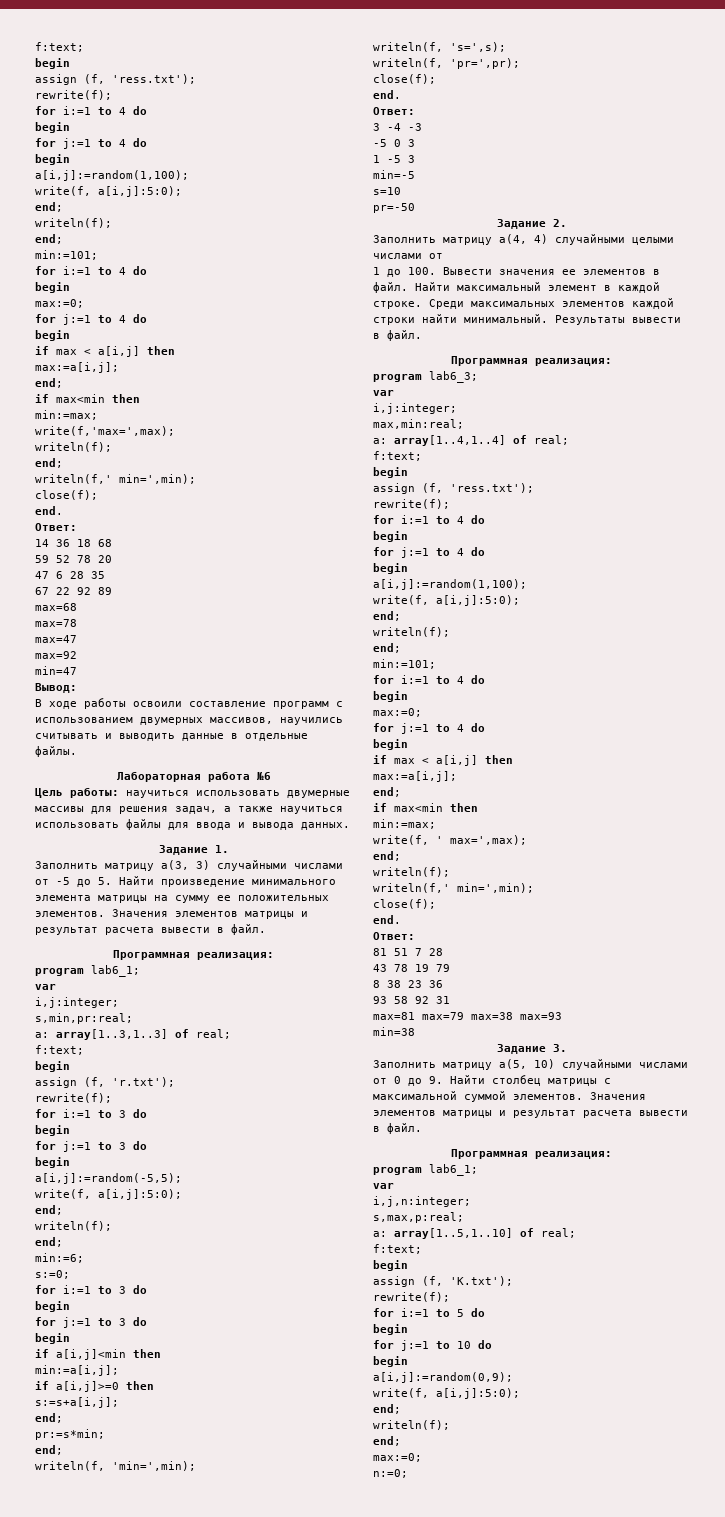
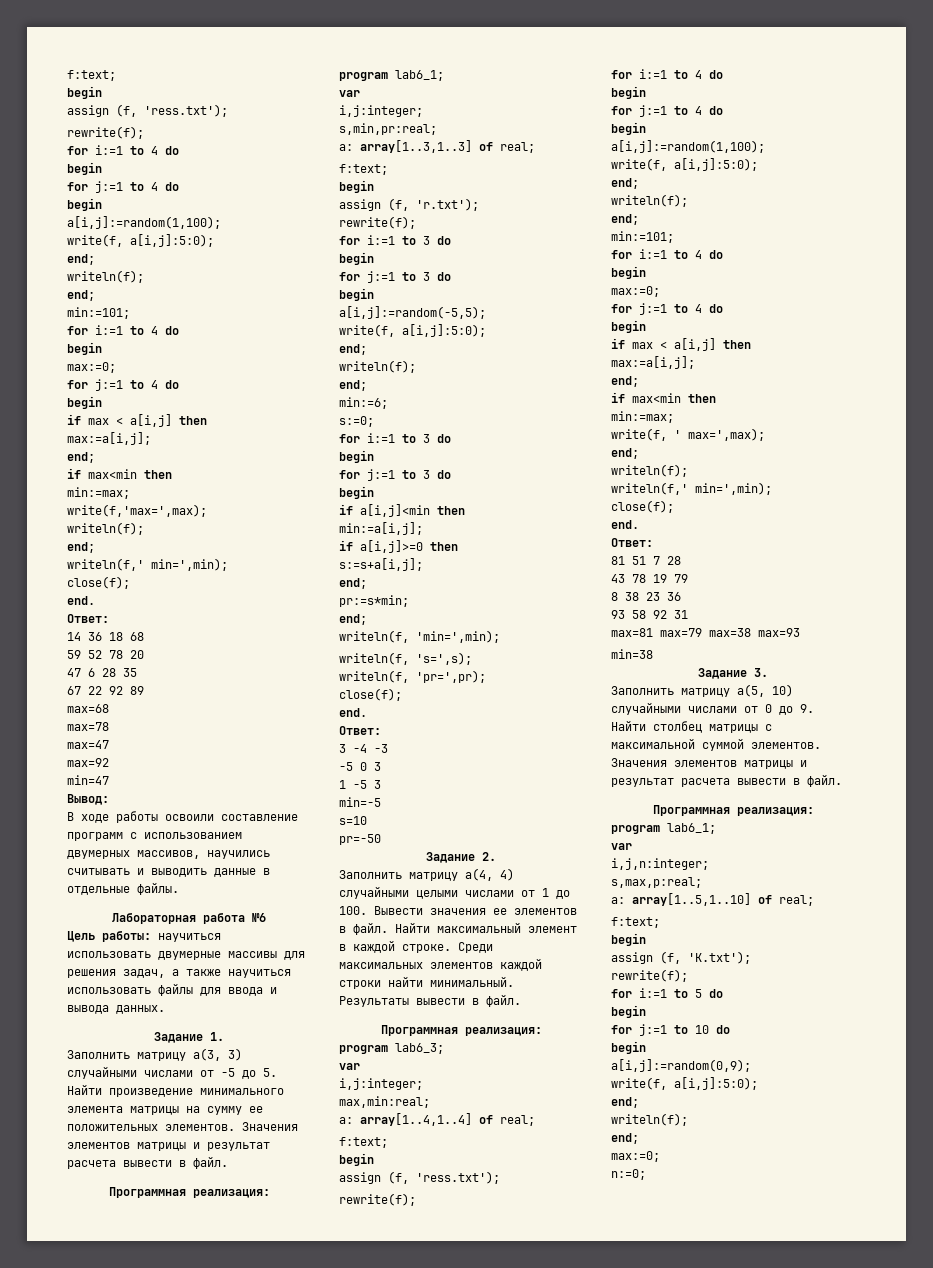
(443, 256) // -> (535, 893) none

